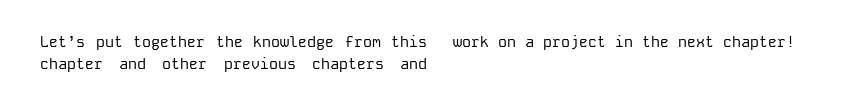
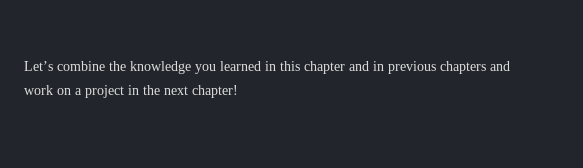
[95,36,381,50] put together the knowledge from -> [57,61,276,74] combine the knowledge you learned in
[162,58,208,69] other -> [373,61,384,71] in

